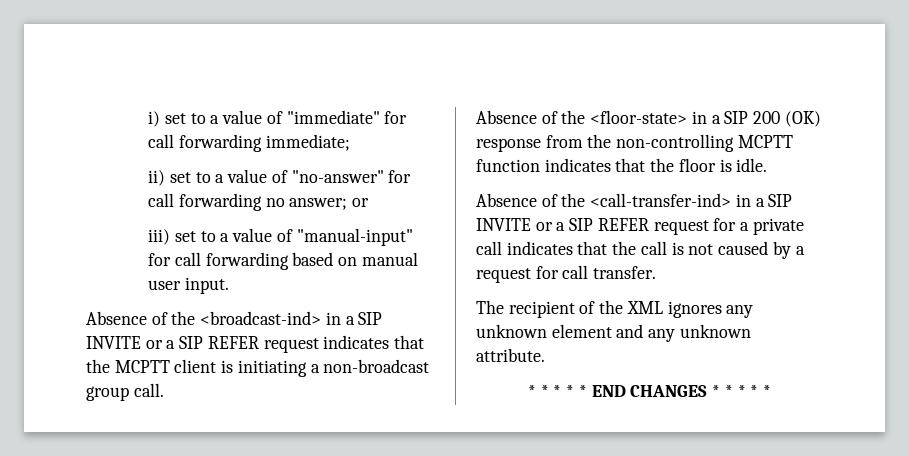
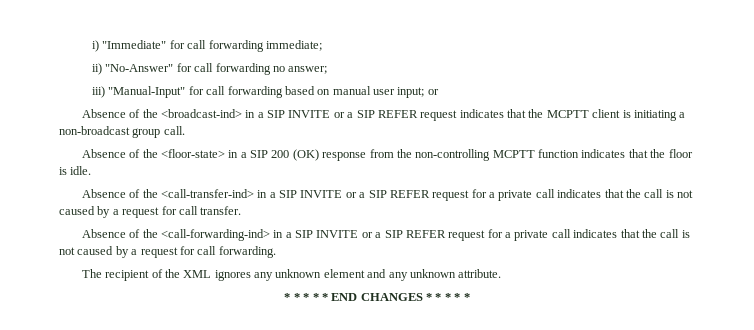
[164,110,380,124] set to a value of "immediate" -> [102,40,167,49] "Immediate"
[169,169,384,183] set to a value of "no-answer" -> [105,64,174,72] "No-Answer"
[352,198,370,207] or -> (328, 70) none
[174,228,413,246] set to a value of "manual-input" -> [108,86,186,98] "Manual-Input"
[184,277,229,294] input. -> [397,87,439,98] input; or
(657, 272) none -> [81,229,690,241] [59,246,276,258] // Absence of the <call-forwarding-ind> in a SIP INVITE or a SIP REFER request for a private call indicates that the call is not caused by a request for call forwarding.

